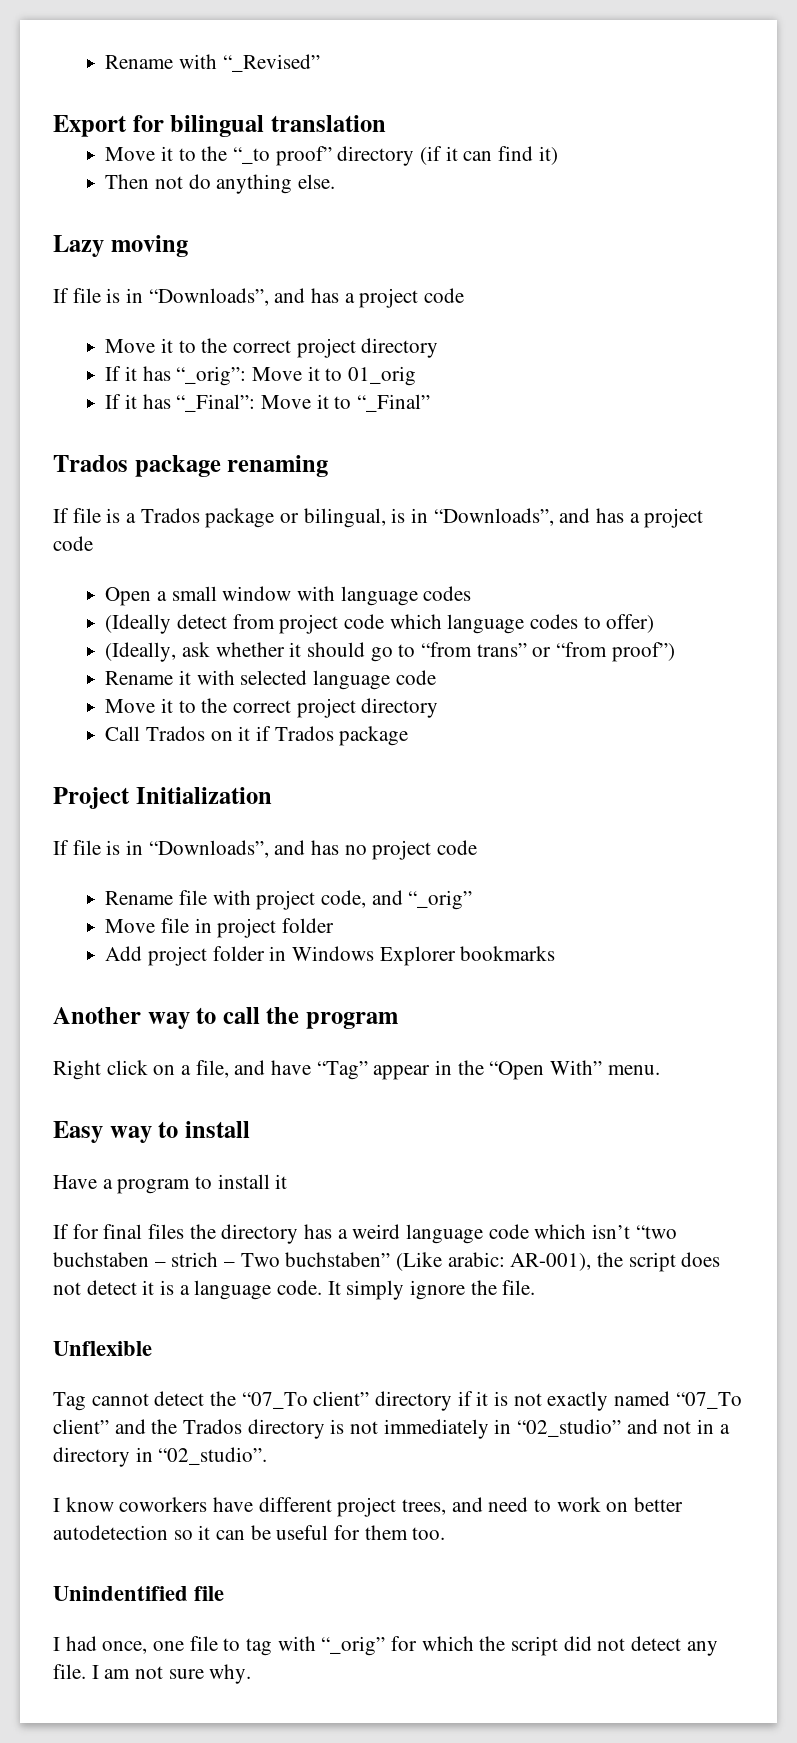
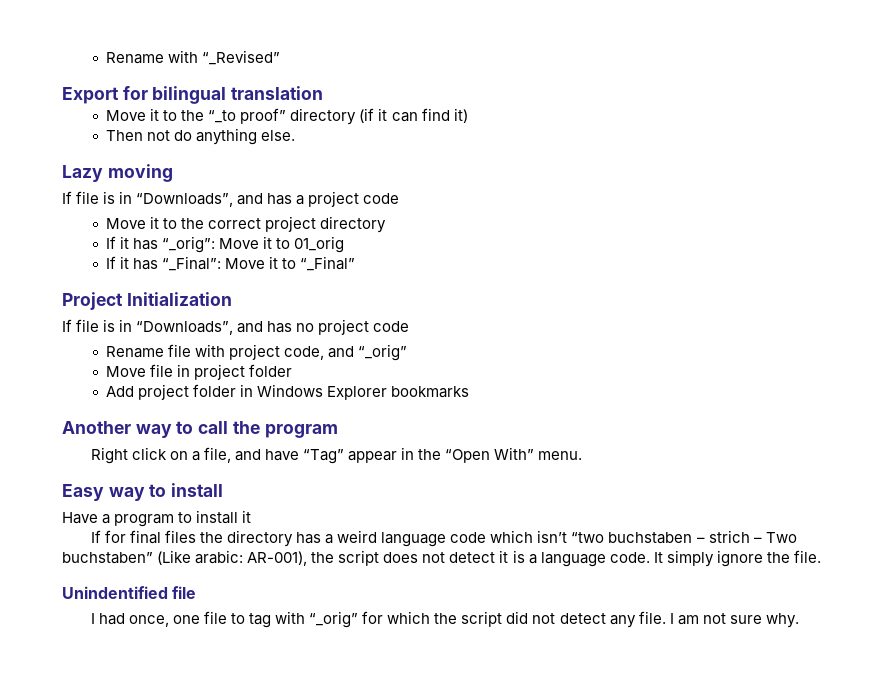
[53,455,329,477] [53,508,704,528] [53,536,93,551] [105,586,472,606] [105,614,655,634] [105,642,675,662] [105,670,436,690] [105,698,439,718] [105,726,409,746] // Trados package renaming // If file is a Trados package or bilingual, is in “Downloads”, and has a project code // Open a small window with language codes // (Ideally detect from project code which language codes to offer) // (Ideally, ask whether it should go to “from trans” or “from proof”) // Rename it with selected language code // Move it to the correct project directory // Call Trados on it if Trados package -> (356, 263) none
[53,1341,152,1356] [53,1391,742,1411] [53,1419,730,1439] [53,1447,268,1467] [53,1497,684,1517] [53,1525,446,1540] // Unflexible // Tag cannot detect the “07_To client” directory if it is not exactly named “07_To client” and the Trados directory is not immediately in “02_studio” and not in a directory in “02_studio”. // I know coworkers have different project trees, and need to work on better autodetection so it can be useful for them too. -> (821, 556) none

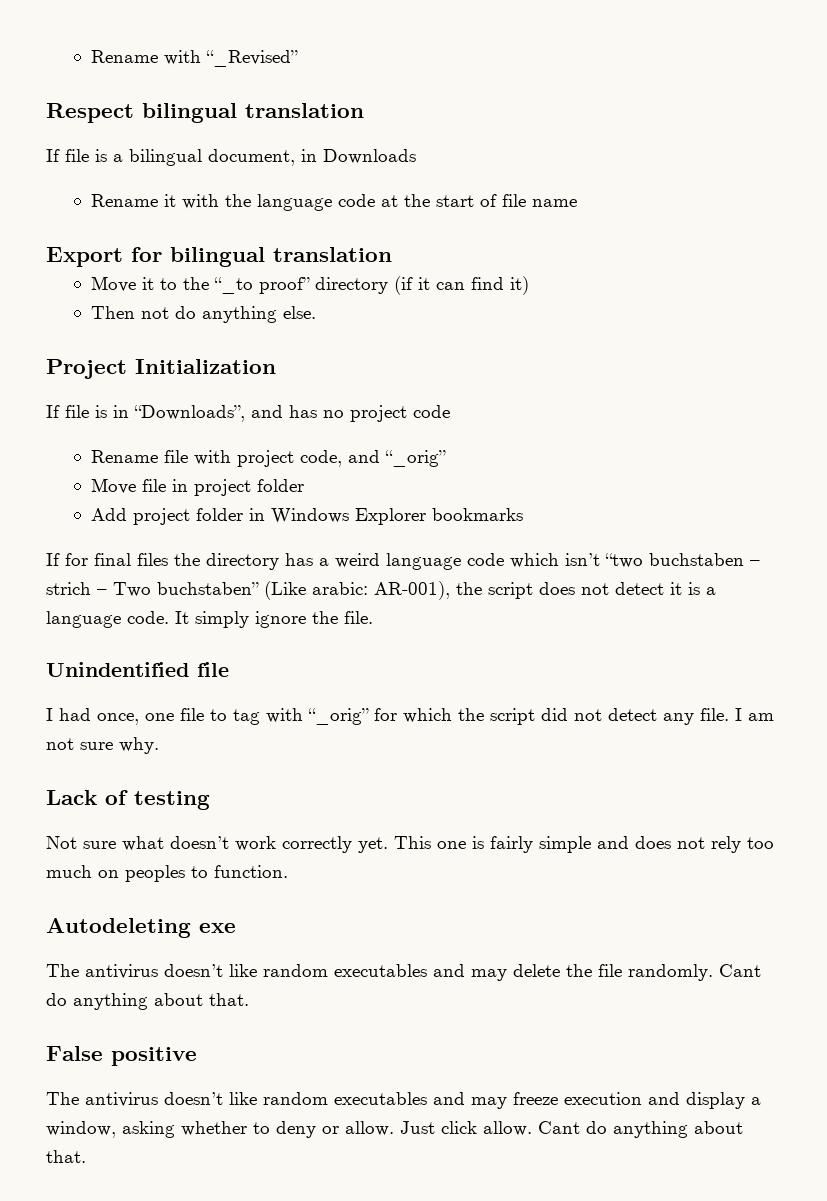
(281, 57) none -> [46,103,364,123] [46,149,416,166] [91,194,578,211] // Respect bilingual translation // If file is a bilingual document, in Downloads // Rename it with the language code at the start of file name
[62,164,173,182] [62,191,400,207] [106,216,387,233] [106,236,345,253] [106,256,356,271] // Lazy moving // If file is in “Downloads”, and has a project code // Move it to the correct project directory // If it has “_orig”: Move it to 01_orig // If it has “_Final”: Move it to “_Final” -> (317, 312) none
[62,421,338,438] [90,447,583,464] [62,483,224,501] [62,510,252,527] // Another way to call the program // Right click on a file, and have “Tag” appear in the “Open With” menu. // Easy way to install // Have a program to install it -> (524, 514) none
(799, 620) none -> [46,790,210,810] [46,836,774,853] [46,865,288,882] [46,918,236,938] [46,964,761,981] [46,993,249,1010] [46,1046,197,1066] [46,1092,761,1109] [46,1121,743,1138] [46,1150,86,1163] // Lack of testing // Not sure what doesn’t work correctly yet. This one is fairly simple and does not rely too much on peoples to function. // Autodeleting exe // The antivirus doesn’t like random executables and may delete the file randomly. Cant do anything about that. // False positive // The antivirus doesn’t like random executables and may freeze execution and display a window, asking whether to deny or allow. Just click allow. Cant do anything about that.

